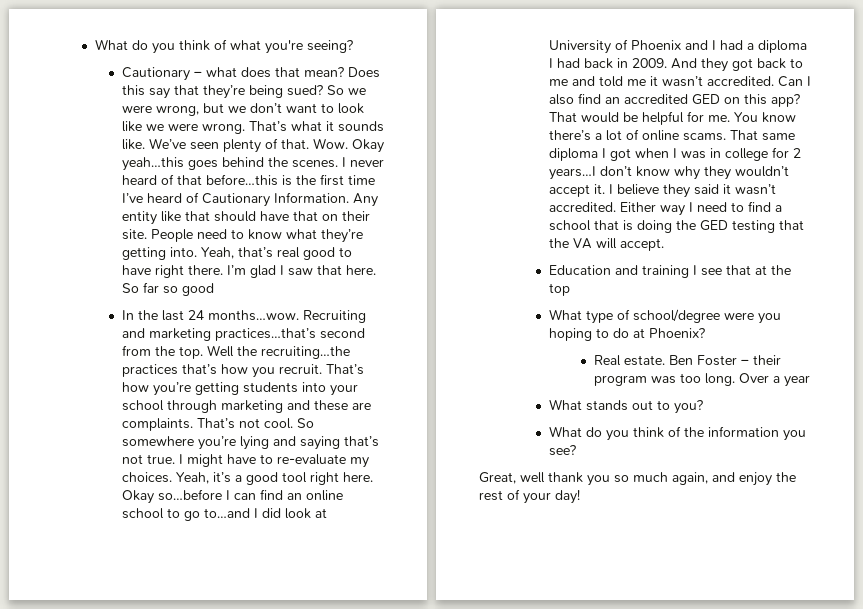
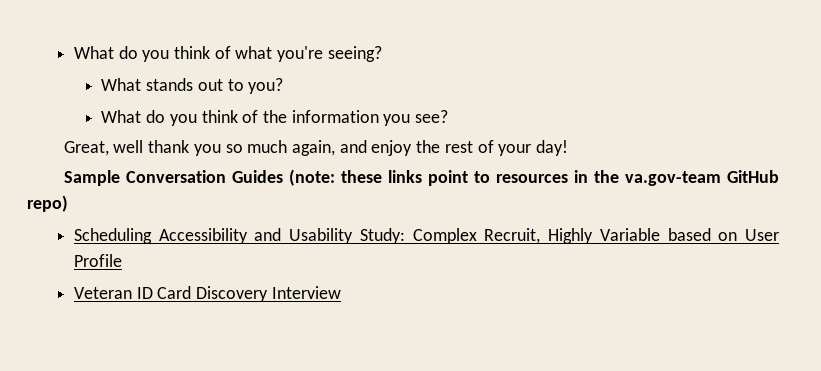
[121,67,380,81] [121,85,366,99] [121,103,364,116] [121,121,384,134] [121,138,384,153] [121,157,384,171] [121,174,375,186] [121,192,378,207] [121,211,370,225] [121,229,363,243] [121,247,352,260] [121,265,376,278] [121,282,214,296] [121,310,366,323] [121,328,365,341] [121,345,350,359] [121,364,364,378] [121,382,358,396] [121,400,371,413] [121,418,314,431] [121,436,379,450] [121,454,369,468] [121,472,373,485] [121,489,343,504] [121,508,327,521] [548,39,807,54] [548,58,803,72] [548,76,811,87] [548,93,800,107] [548,111,796,125] [548,129,795,141] [548,147,801,161] [548,166,789,180] [548,184,776,198] [548,201,782,216] [548,220,804,233] [548,238,664,251] [548,265,791,278] [548,283,570,296] [548,309,781,324] [548,328,705,341] [594,355,781,366] [594,373,810,387] // Cautionary – what does that mean? Does this say that they’re being sued? So we were wrong, but we don’t want to look like we were wrong. That’s what it sounds like. We’ve seen plenty of that. Wow. Okay yeah…this goes behind the scenes. I never heard of that before…this is the first time I’ve heard of Cautionary Information. Any entity like that should have that on their site. People need to know what they’re getting into. Yeah, that’s real good to have right there. I’m glad I saw that here. So far so good // In the last 24 months…wow. Recruiting and marketing practices…that’s second from the top. Well the recruiting…the practices that’s how you recruit. That’s how you’re getting students into your school through marketing and these are complaints. That’s not cool. So somewhere you’re lying and saying that’s not true. I might have to re-evaluate my choices. Yeah, it’s a good tool right here. Okay so…before I can find an online school to go to…and I did look at University of Phoenix and I had a diploma I had back in 2009. And they got back to me and told me it wasn’t accredited. Can I also find an accredited GED on this app? That would be helpful for me. You know there’s a lot of online scams. That same diploma I got when I was in college for 2 years…I don’t know why they wouldn’t accept it. I believe they said it wasn’t accredited. Either way I need to find a school that is doing the GED testing that the VA will accept. // Education and training I see that at the top // What type of school/degree were you hoping to do at Phoenix? // Real estate. Ben Foster – their program was too long. Over a year -> (382, 54) none
(580, 496) none -> [63,169,779,186] [27,195,68,212] [73,228,779,244] [73,254,122,267] [73,286,341,302] // Sample Conversation Guides (note: these links point to resources in the va.gov-team GitHub repo) // Scheduling Accessibility and Usability Study: Complex Recruit, Highly Variable based on User Profile // Veteran ID Card Discovery Interview

